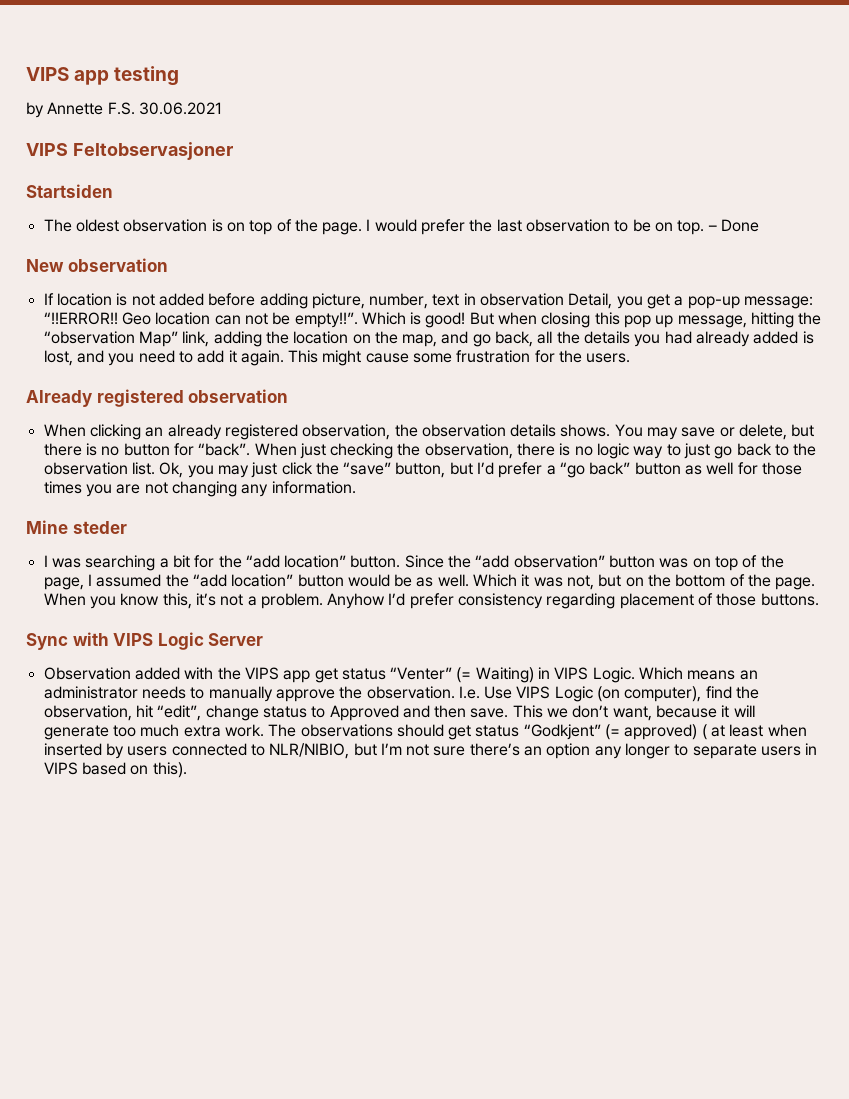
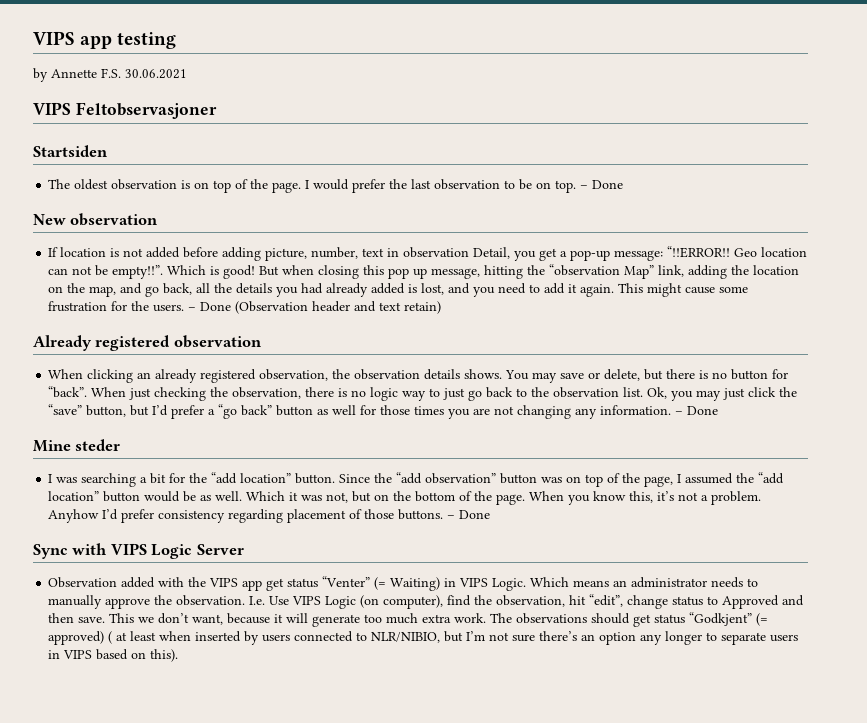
(631, 358) none -> [188,301,442,314] – Done (Observation header and text retain)
(356, 487) none -> [675,406,719,415] – Done
(819, 599) none -> [447,510,491,519] – Done

